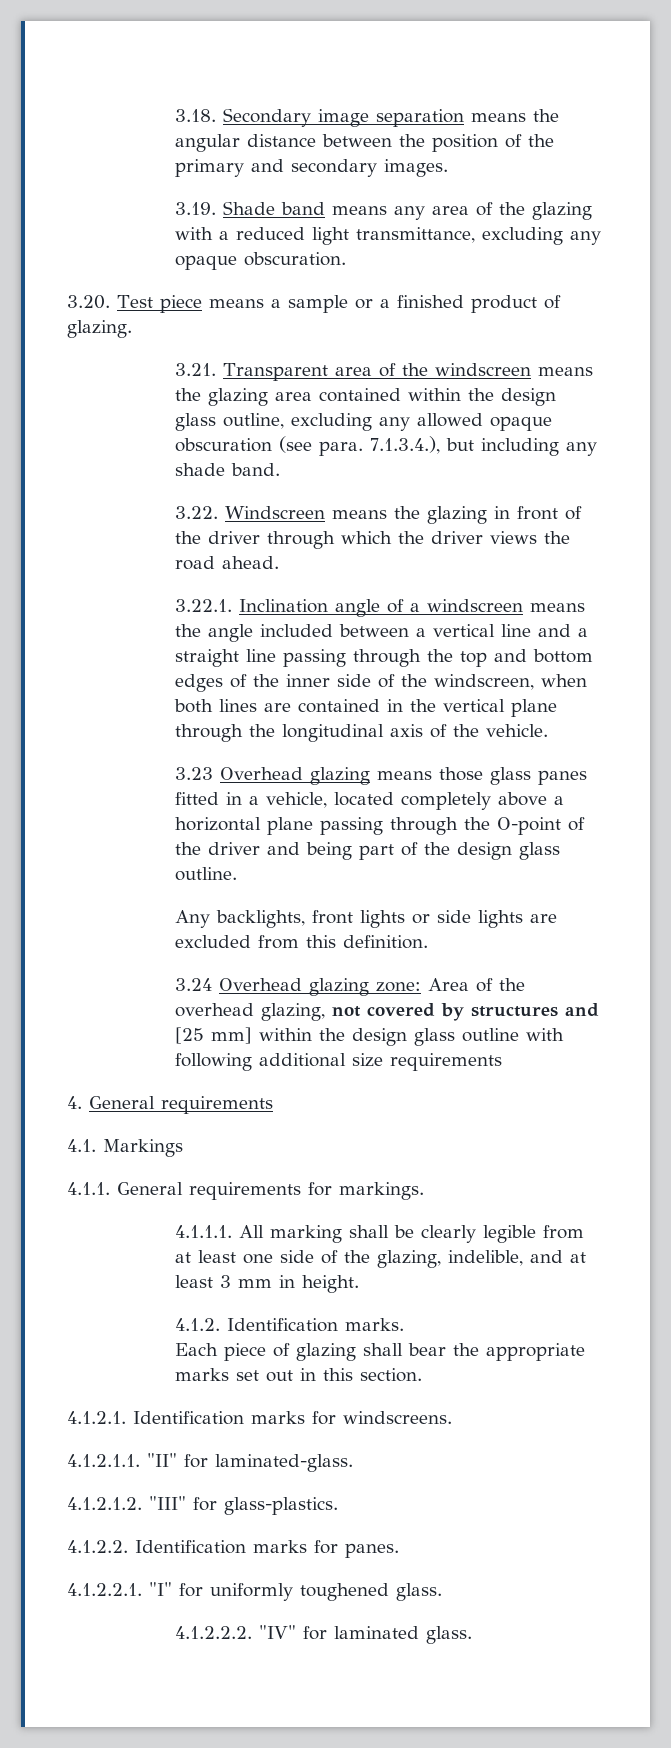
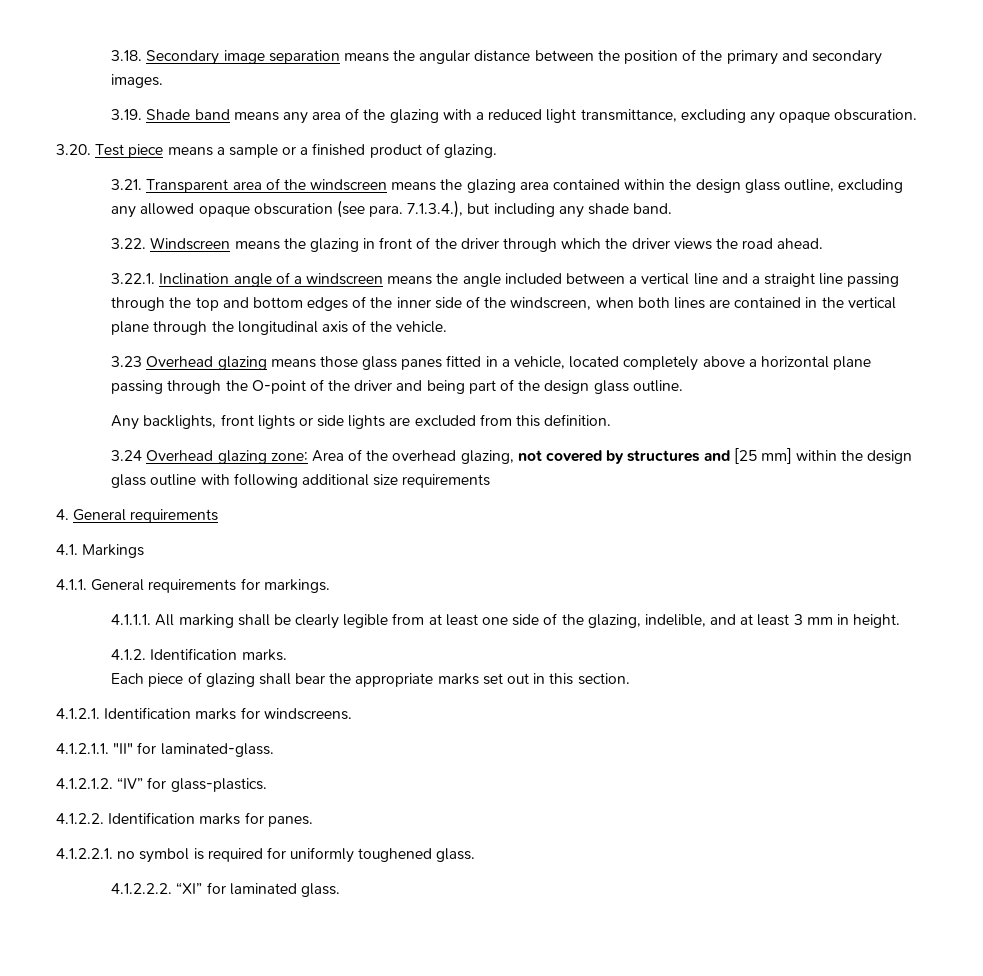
[149,1496,186,1510] "III" -> [117,777,144,789] “IV”
[149,1582,172,1596] "I" -> [117,848,263,863] no symbol is required
[259,1625,297,1639] "IV" -> [176,882,203,894] “XI”

